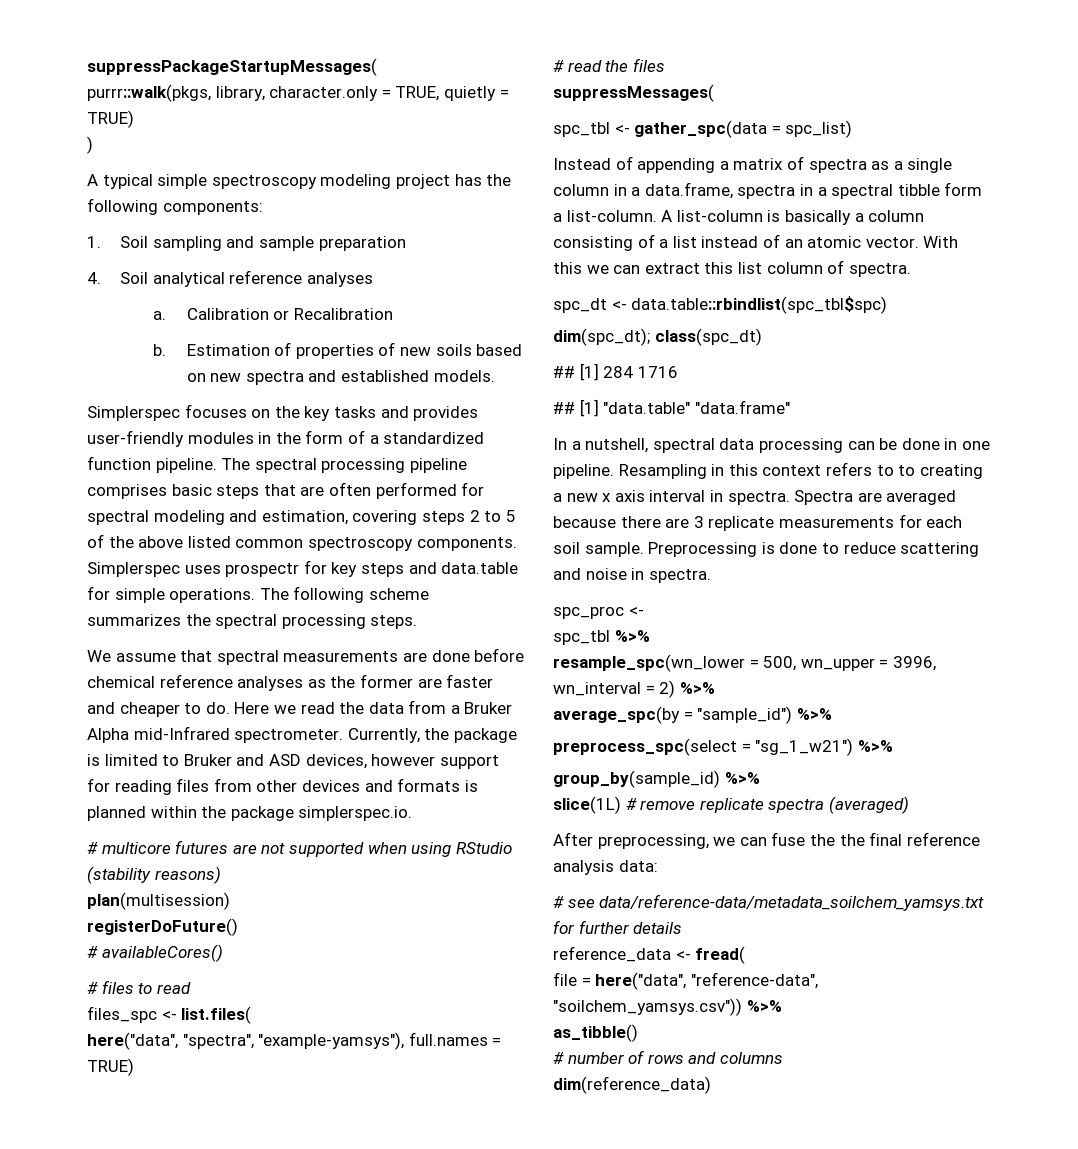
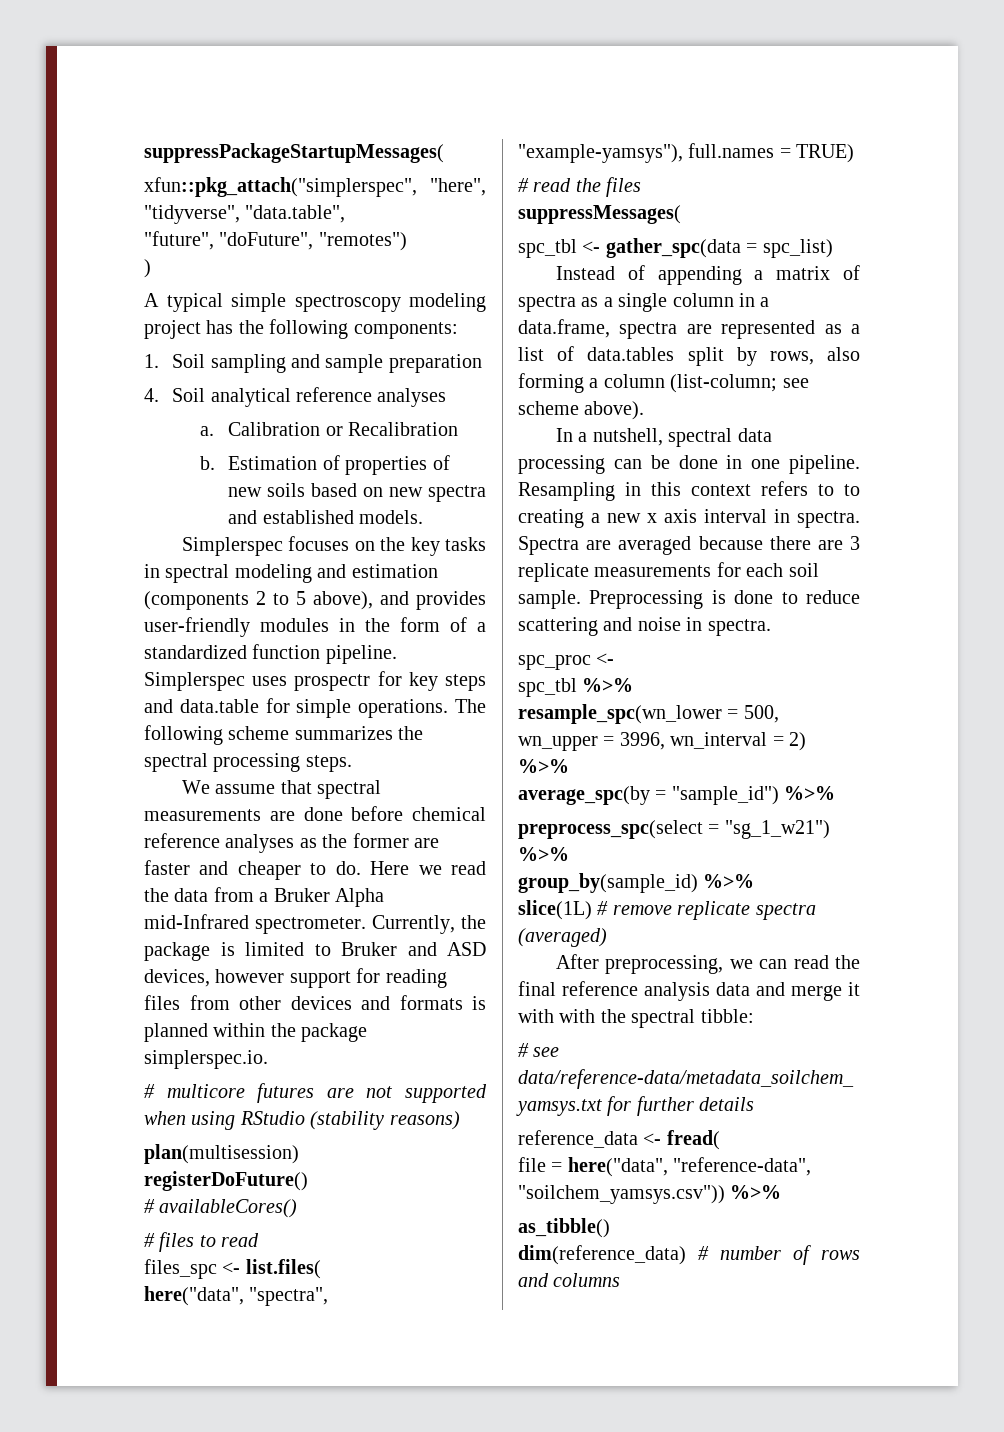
[87,84,509,102] [87,110,134,128] purrr::walk(pkgs, library, character.only = TRUE, quietly = TRUE) -> [144,177,486,197] [144,205,346,224] [144,231,407,251] xfun::pkg_attach("simplerspec", "here", "tidyverse", "data.table", // "future", "doFuture", "remotes")
(376, 412) none -> [144,564,438,583] [144,591,373,610] in spectral modeling and estimation (components 2 to 5 above),
[221,458,467,473] [87,482,485,499] [87,510,516,525] [87,534,517,551] The spectral processing pipeline comprises basic steps that are often performed for spectral modeling and estimation, covering steps 2 to 5 of the above listed common spectroscopy components. -> (397, 654) none
[799,182,983,199] [553,210,925,225] [553,234,959,251] [553,260,911,277] [553,296,888,314] [553,328,762,346] [553,363,678,381] [553,399,790,417] in a spectral tibble form a list-column. A list-column is basically a column consisting of a list instead of an atomic vector. With this we can extract this list column of spectra. // spc_dt <- data.table::rbindlist(spc_tbl$spc) // dim(spc_dt); class(spc_dt) // ## [1] 284 1716 // ## [1] "data.table" "data.frame" -> [686,320,860,339] [518,346,860,366] [518,373,809,393] [518,401,645,420] are represented as a list of data.tables split by rows, also forming a column (list-column; see scheme above).
[771,832,835,846] fuse the -> [793,955,829,969] read
[618,860,658,872] data: -> [716,982,860,1001] [518,1009,754,1028] data and merge it with with the spectral tibble:
(638, 1033) none -> [518,1245,686,1265] dim(reference_data)
[553,1076,711,1094] // dim(reference_data) -> (621, 1280) none

